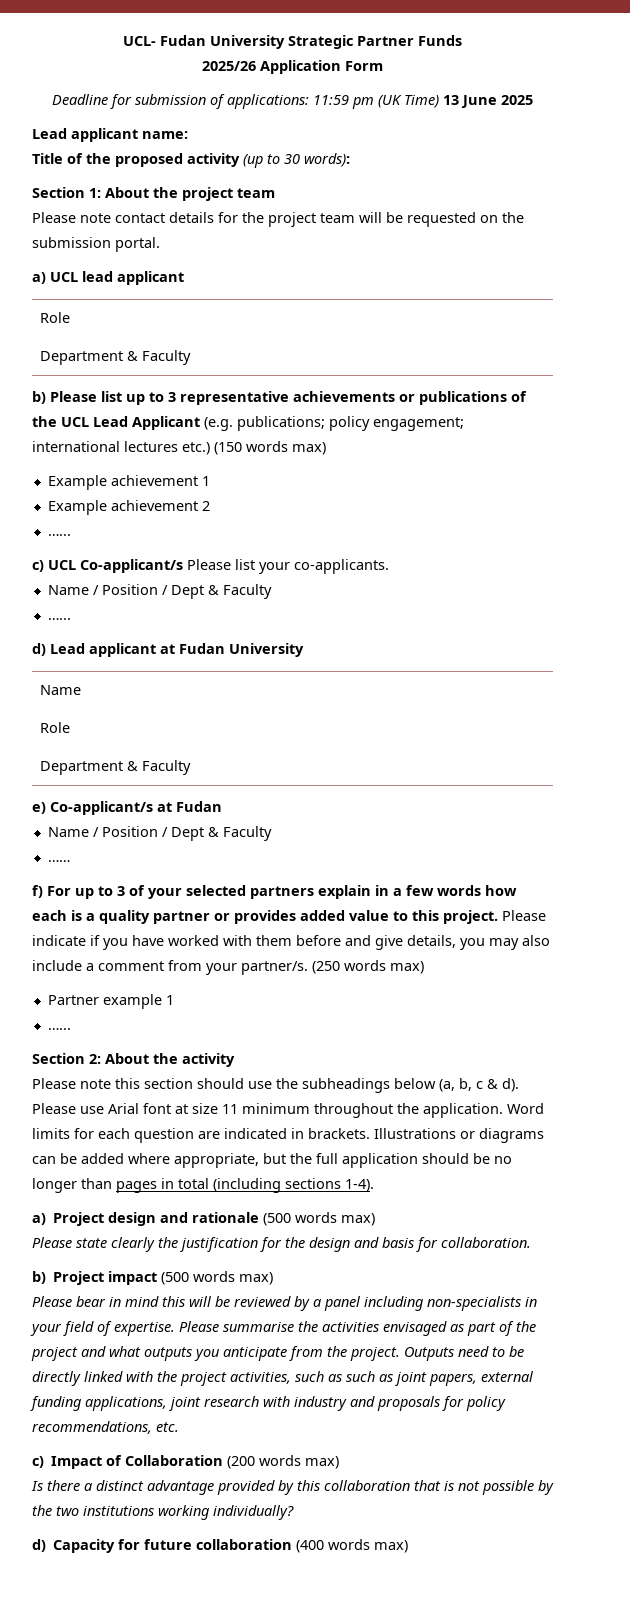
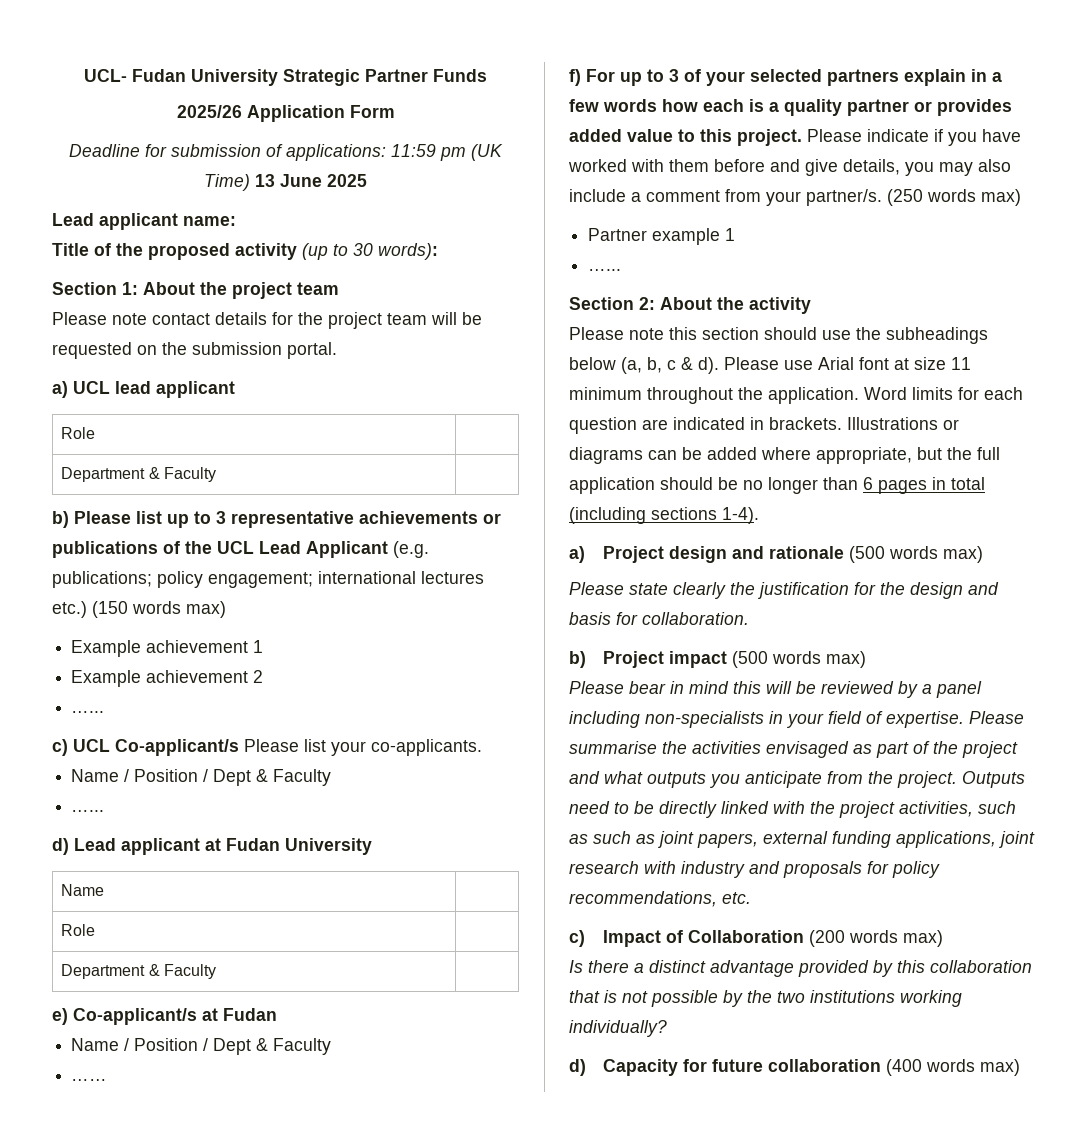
(112, 1183) none -> [863,477,873,490] 6

